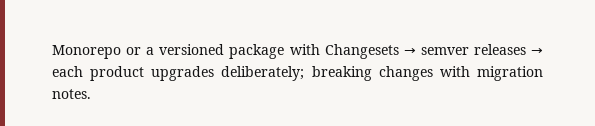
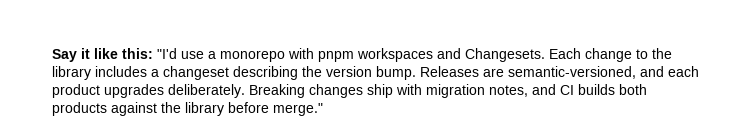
[52,44,544,59] [52,66,543,81] [52,89,91,99] Monorepo or a versioned package with Changesets → semver releases → each product upgrades deliberately; breaking changes with migration notes. -> [52,48,672,62] [52,66,699,80] [52,84,647,98] [52,102,323,116] Say it like this: "I'd use a monorepo with pnpm workspaces and Changesets. Each change to the library includes a changeset describing the version bump. Releases are semantic-versioned, and each product upgrades deliberately. Breaking changes ship with migration notes, and CI builds both products against the library before merge."

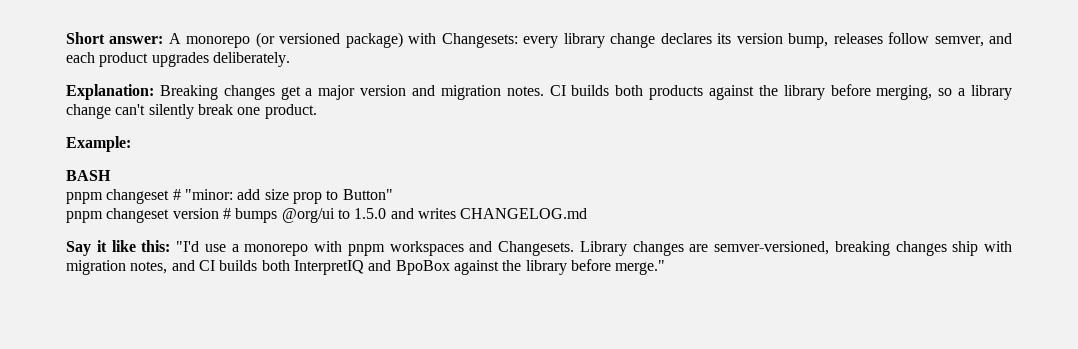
(52, 55) none -> [66,32,1013,48] [66,52,290,67] [66,84,1013,100] [66,104,317,119] [66,136,131,152] [66,170,111,181] [66,189,393,204] [66,208,588,223] Short answer: A monorepo (or versioned package) with Changesets: every library change declares its version bump, releases follow semver, and each product upgrades deliberately. // Explanation: Breaking changes get a major version and migration notes. CI builds both products against the library before merging, so a library change can't silently break one product. // Example: // BASH // pnpm changeset # "minor: add size prop to Button" // pnpm changeset version # bumps @org/ui to 1.5.0 and writes CHANGELOG.md //
[549,48,672,62] [52,66,699,80] [52,84,305,98] Each change to the library includes a changeset describing the version bump. Releases are semantic-versioned, and each product upgrades deliberately. Breaking -> [579,241,890,256] Library changes are semver-versioned, breaking
[52,102,107,116] products -> [293,260,450,275] InterpretIQ and BpoBox

